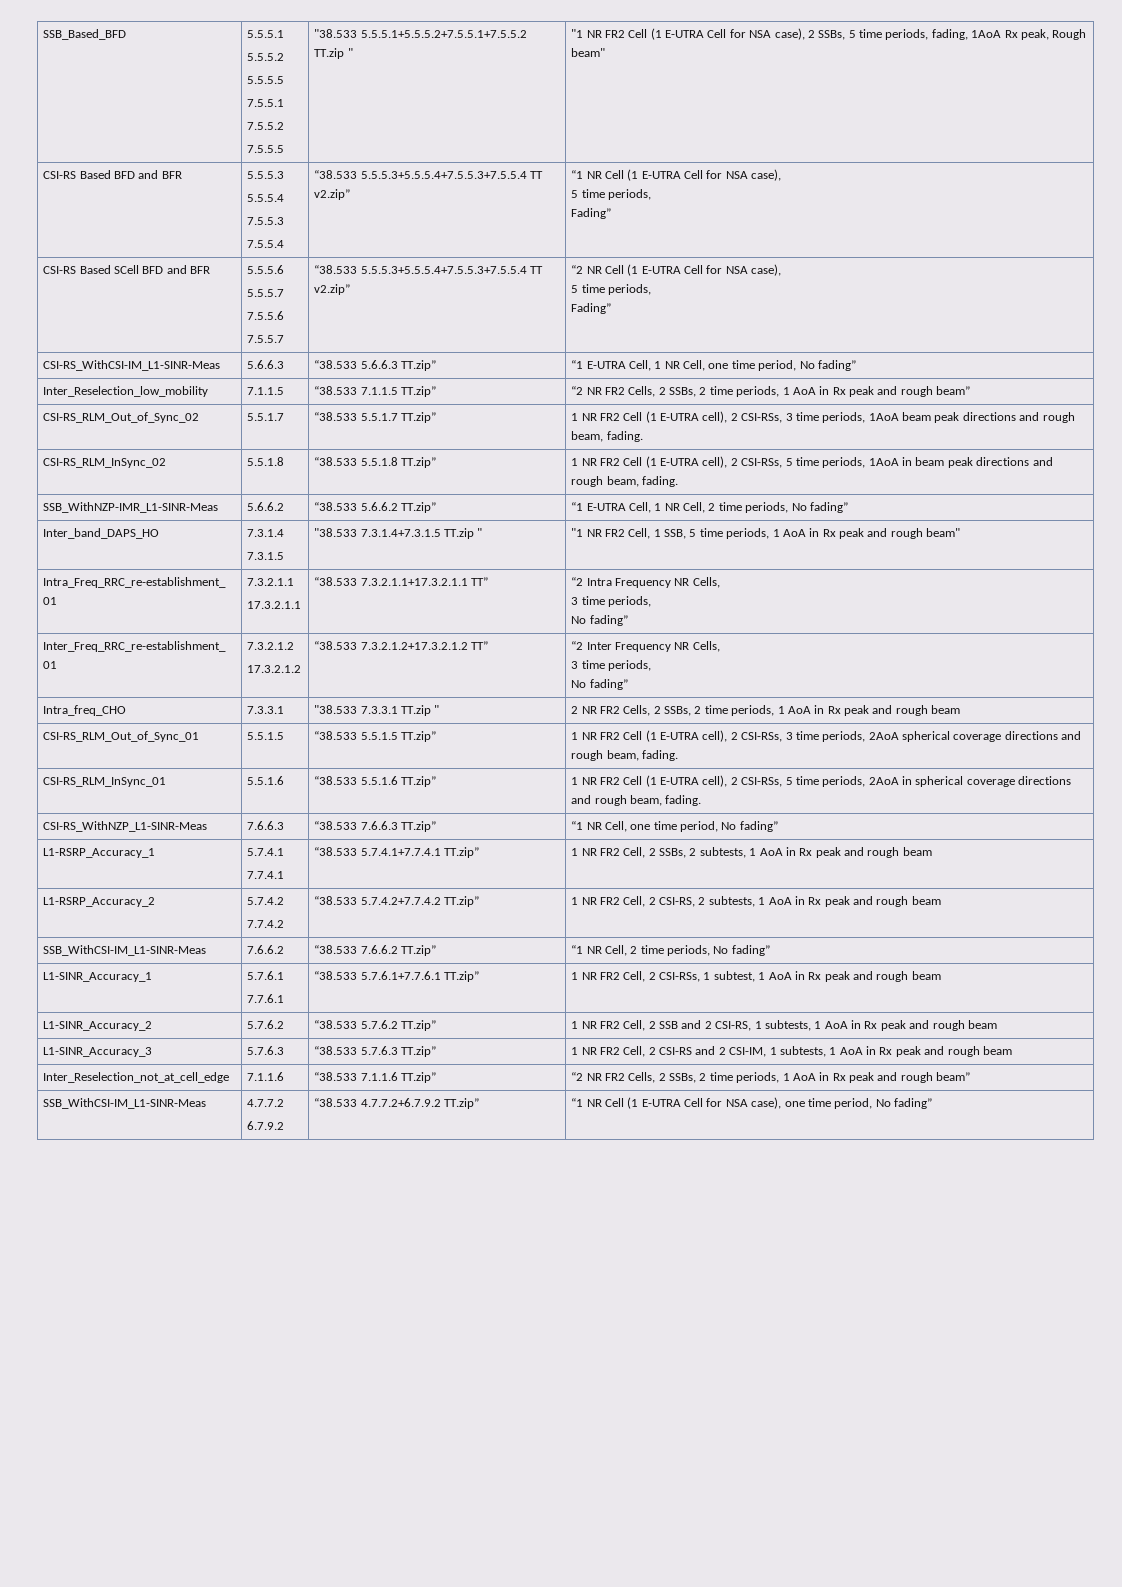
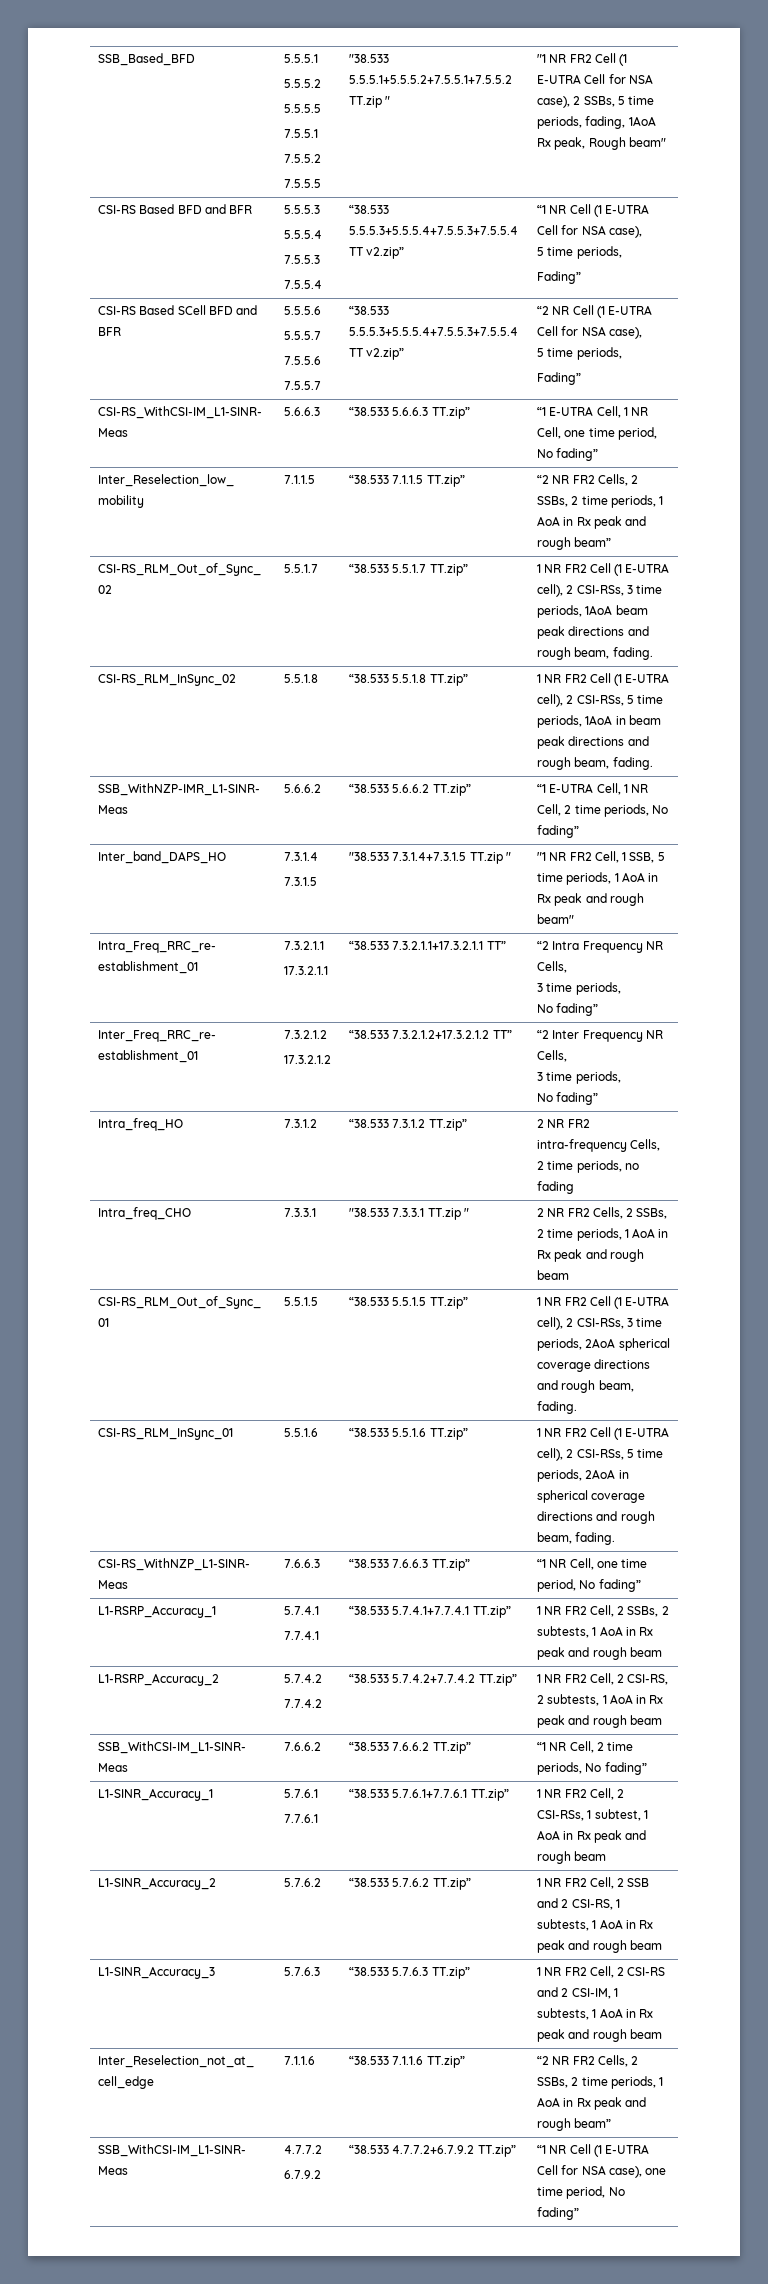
(628, 684) none -> [98,1118,184,1131] [284,1119,318,1128] [349,1119,467,1131] [537,1119,590,1128] [537,1139,661,1152] [537,1160,639,1173] [537,1181,575,1194] // Intra_freq_HO | 7.3.1.2 | “38.533 7.3.1.2 TT.zip” | 2 NR FR2 intra-frequency Cells, 2 time periods, no fading

